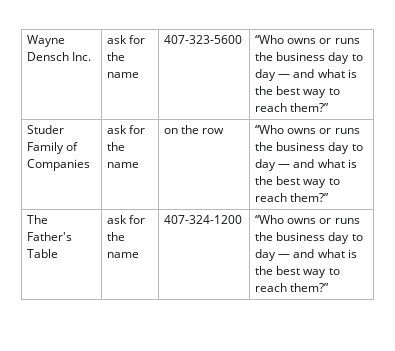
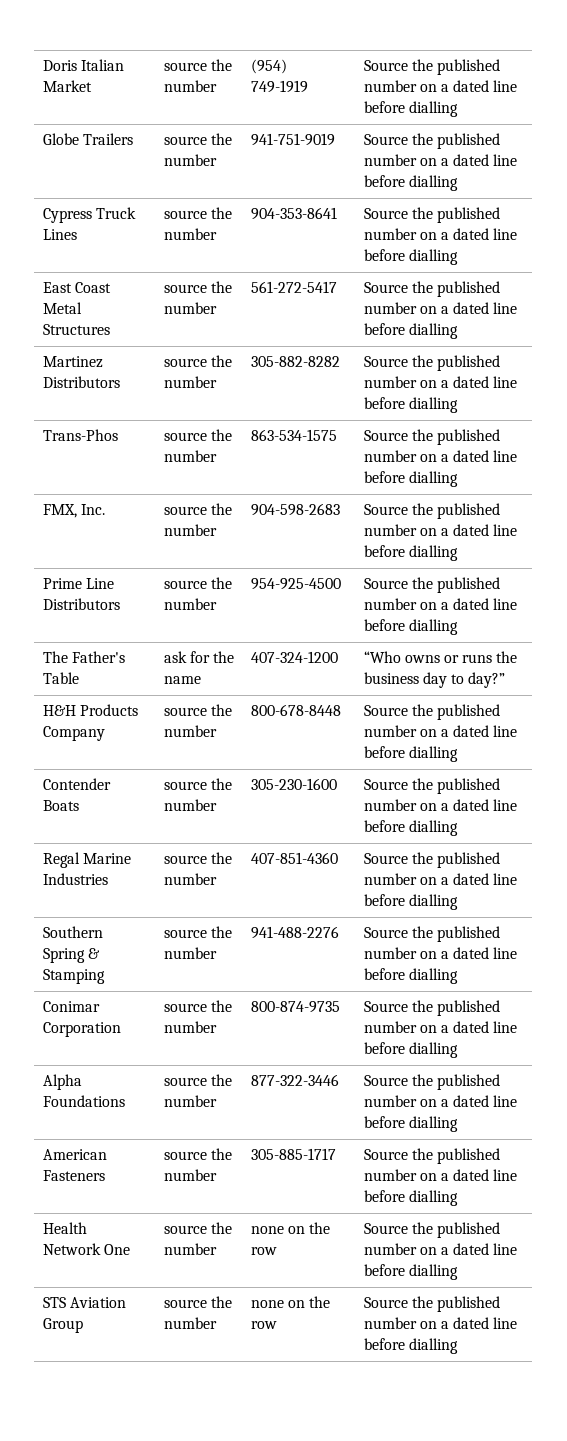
[27,35,66,47] [27,52,92,61] [107,35,146,44] [107,52,126,61] [107,72,140,78] [164,35,243,44] [255,35,360,44] [255,52,363,64] [255,69,357,81] [255,86,340,98] [255,103,330,112] [27,125,65,134] [27,142,79,154] [27,159,91,171] [107,125,146,134] [107,142,126,151] [107,162,140,168] [164,125,225,134] [255,125,360,134] [255,142,363,154] [255,159,357,171] [255,176,340,188] [255,193,330,202] Wayne Densch Inc. | ask for the name | 407-323-5600 | “Who owns or runs the business day to day — and what is the best way to reach them?” // Studer Family of Companies | ask for the name | on the row | “Who owns or runs the business day to day — and what is the best way to reach them?” -> [42,59,124,71] [42,80,92,92] [163,59,232,71] [163,80,217,92] [250,59,287,74] [250,80,308,93] [363,59,500,75] [363,80,518,92] [363,101,458,117] [42,133,133,145] [163,133,232,145] [163,154,217,166] [250,133,335,146] [363,133,500,149] [363,154,518,166] [363,175,458,191] [42,207,136,223] [42,229,77,240] [163,207,232,219] [163,228,217,240] [250,207,337,220] [363,207,500,223] [363,228,518,240] [363,249,458,265] [42,282,111,293] [42,302,82,314] [42,324,110,335] [163,281,232,293] [163,302,217,314] [250,281,337,293] [363,281,500,297] [363,302,518,314] [363,323,458,339] [42,356,103,368] [42,376,120,388] [163,355,232,367] [163,376,217,388] [250,356,340,367] [363,355,500,371] [363,376,518,388] [363,397,458,413] [42,429,118,441] [163,429,232,441] [163,450,217,462] [250,429,337,441] [363,429,500,445] [363,450,518,462] [363,471,458,487] [42,504,105,518] [163,503,232,515] [163,524,217,536] [250,503,340,516] [363,503,500,519] [363,524,518,536] [363,545,458,561] [42,578,114,589] [42,598,120,610] [163,577,232,589] [163,598,217,610] [250,578,341,590] [363,577,500,593] [363,598,518,610] [363,619,458,635] Doris Italian Market | source the number | (954) 749-1919 | Source the published number on a dated line before dialling // Globe Trailers | source the number | 941-751-9019 | Source the published number on a dated line before dialling // Cypress Truck Lines | source the number | 904-353-8641 | Source the published number on a dated line before dialling // East Coast Metal Structures | source the number | 561-272-5417 | Source the published number on a dated line before dialling // Martinez Distributors | source the number | 305-882-8282 | Source the published number on a dated line before dialling // Trans-Phos | source the number | 863-534-1575 | Source the published number on a dated line before dialling // FMX, Inc. | source the number | 904-598-2683 | Source the published number on a dated line before dialling // Prime Line Distributors | source the number | 954-925-4500 | Source the published number on a dated line before dialling
[255,249,357,261] [255,266,340,278] [255,283,330,292] day — and what is the best way to reach them?” -> [468,672,506,688] [42,704,138,716] [42,726,105,741] [163,704,232,716] [163,725,217,737] [250,704,341,716] [363,704,500,720] [363,725,518,737] [363,746,458,762] [42,778,111,790] [42,800,79,811] [163,778,232,790] [163,799,217,811] [250,778,337,790] [363,778,500,794] [363,799,518,811] [363,820,458,836] [42,852,131,868] [42,873,108,885] [163,852,232,864] [163,873,217,885] [250,852,338,864] [363,852,500,868] [363,873,518,885] [363,894,458,910] [42,926,103,938] [42,948,100,963] [42,969,105,984] [163,926,232,938] [163,947,217,959] [250,926,339,939] [363,926,500,942] [363,947,518,959] [363,968,458,984] [42,1001,100,1012] [42,1022,121,1037] [163,1000,232,1012] [163,1021,217,1033] [250,1001,340,1013] [363,1000,500,1016] [363,1021,518,1033] [363,1042,458,1058] [42,1074,82,1090] [42,1095,125,1107] [163,1074,232,1086] [163,1095,217,1107] [250,1074,339,1086] [363,1074,500,1090] [363,1095,518,1107] [363,1116,458,1132] [42,1149,107,1160] [42,1170,105,1181] [163,1148,232,1160] [163,1169,217,1181] [250,1148,336,1160] [363,1148,500,1164] [363,1169,518,1181] [363,1190,458,1206] [42,1222,87,1234] [42,1243,130,1255] [163,1222,232,1234] [163,1243,217,1255] [250,1222,330,1234] [250,1247,277,1255] [363,1222,500,1238] [363,1243,518,1255] [363,1264,458,1280] [42,1297,126,1308] [42,1318,83,1333] [163,1296,232,1308] [163,1317,217,1329] [250,1296,330,1308] [250,1321,277,1329] [363,1296,500,1312] [363,1317,518,1329] [363,1338,458,1354] day?” // H&H Products Company | source the number | 800-678-8448 | Source the published number on a dated line before dialling // Contender Boats | source the number | 305-230-1600 | Source the published number on a dated line before dialling // Regal Marine Industries | source the number | 407-851-4360 | Source the published number on a dated line before dialling // Southern Spring & Stamping | source the number | 941-488-2276 | Source the published number on a dated line before dialling // Conimar Corporation | source the number | 800-874-9735 | Source the published number on a dated line before dialling // Alpha Foundations | source the number | 877-322-3446 | Source the published number on a dated line before dialling // American Fasteners | source the number | 305-885-1717 | Source the published number on a dated line before dialling // Health Network One | source the number | none on the row | Source the published number on a dated line before dialling // STS Aviation Group | source the number | none on the row | Source the published number on a dated line before dialling

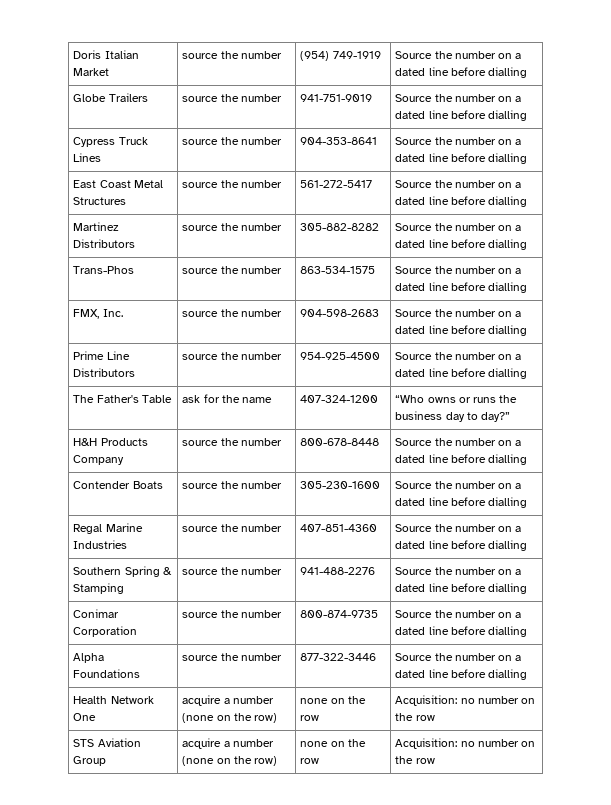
[436,59,500,75] published -> (453, 55) none
[436,133,500,149] published -> (453, 98) none
[436,207,500,223] published -> (453, 141) none
[436,281,500,297] published -> (453, 184) none
[436,355,500,371] published -> (453, 227) none
[436,429,500,445] published -> (453, 270) none
[436,503,500,519] published -> (453, 313) none
[436,577,500,593] published -> (453, 356) none
[436,704,500,720] published -> (453, 442) none
[436,778,500,794] published -> (453, 485) none
[436,852,500,868] published -> (453, 528) none
[436,926,500,942] published -> (453, 571) none
[436,1000,500,1016] published -> (453, 614) none
[436,1074,500,1090] [363,1095,518,1107] [363,1116,458,1132] [42,1149,107,1160] [42,1170,105,1181] [163,1148,232,1160] [163,1169,217,1181] [250,1148,336,1160] [363,1148,500,1164] published number on a dated line before dialling // American Fasteners | source the number | 305-885-1717 | Source the published -> (453, 657) none
[163,1222,232,1234] [163,1243,217,1255] [250,1222,330,1234] [250,1247,277,1255] [363,1222,500,1238] [363,1243,518,1255] [363,1264,458,1280] [42,1297,126,1308] [42,1318,83,1333] [163,1296,232,1308] [163,1317,217,1329] [250,1296,330,1308] [250,1321,277,1329] [363,1296,500,1312] [363,1317,518,1329] [363,1338,458,1354] source the number | none on the row | Source the published number on a dated line before dialling // STS Aviation Group | source the number | none on the row | Source the published number on a dated line before dialling -> [182,695,274,706] [182,713,277,723] [300,696,366,704] [300,715,320,721] [395,695,535,706] [395,713,435,721] [73,738,141,747] [73,756,107,766] [182,738,274,749] [182,756,277,766] [300,739,366,747] [300,758,320,764] [395,738,535,749] [395,756,435,764] acquire a number (none on the row) | none on the row | Acquisition: no number on the row // STS Aviation Group | acquire a number (none on the row) | none on the row | Acquisition: no number on the row

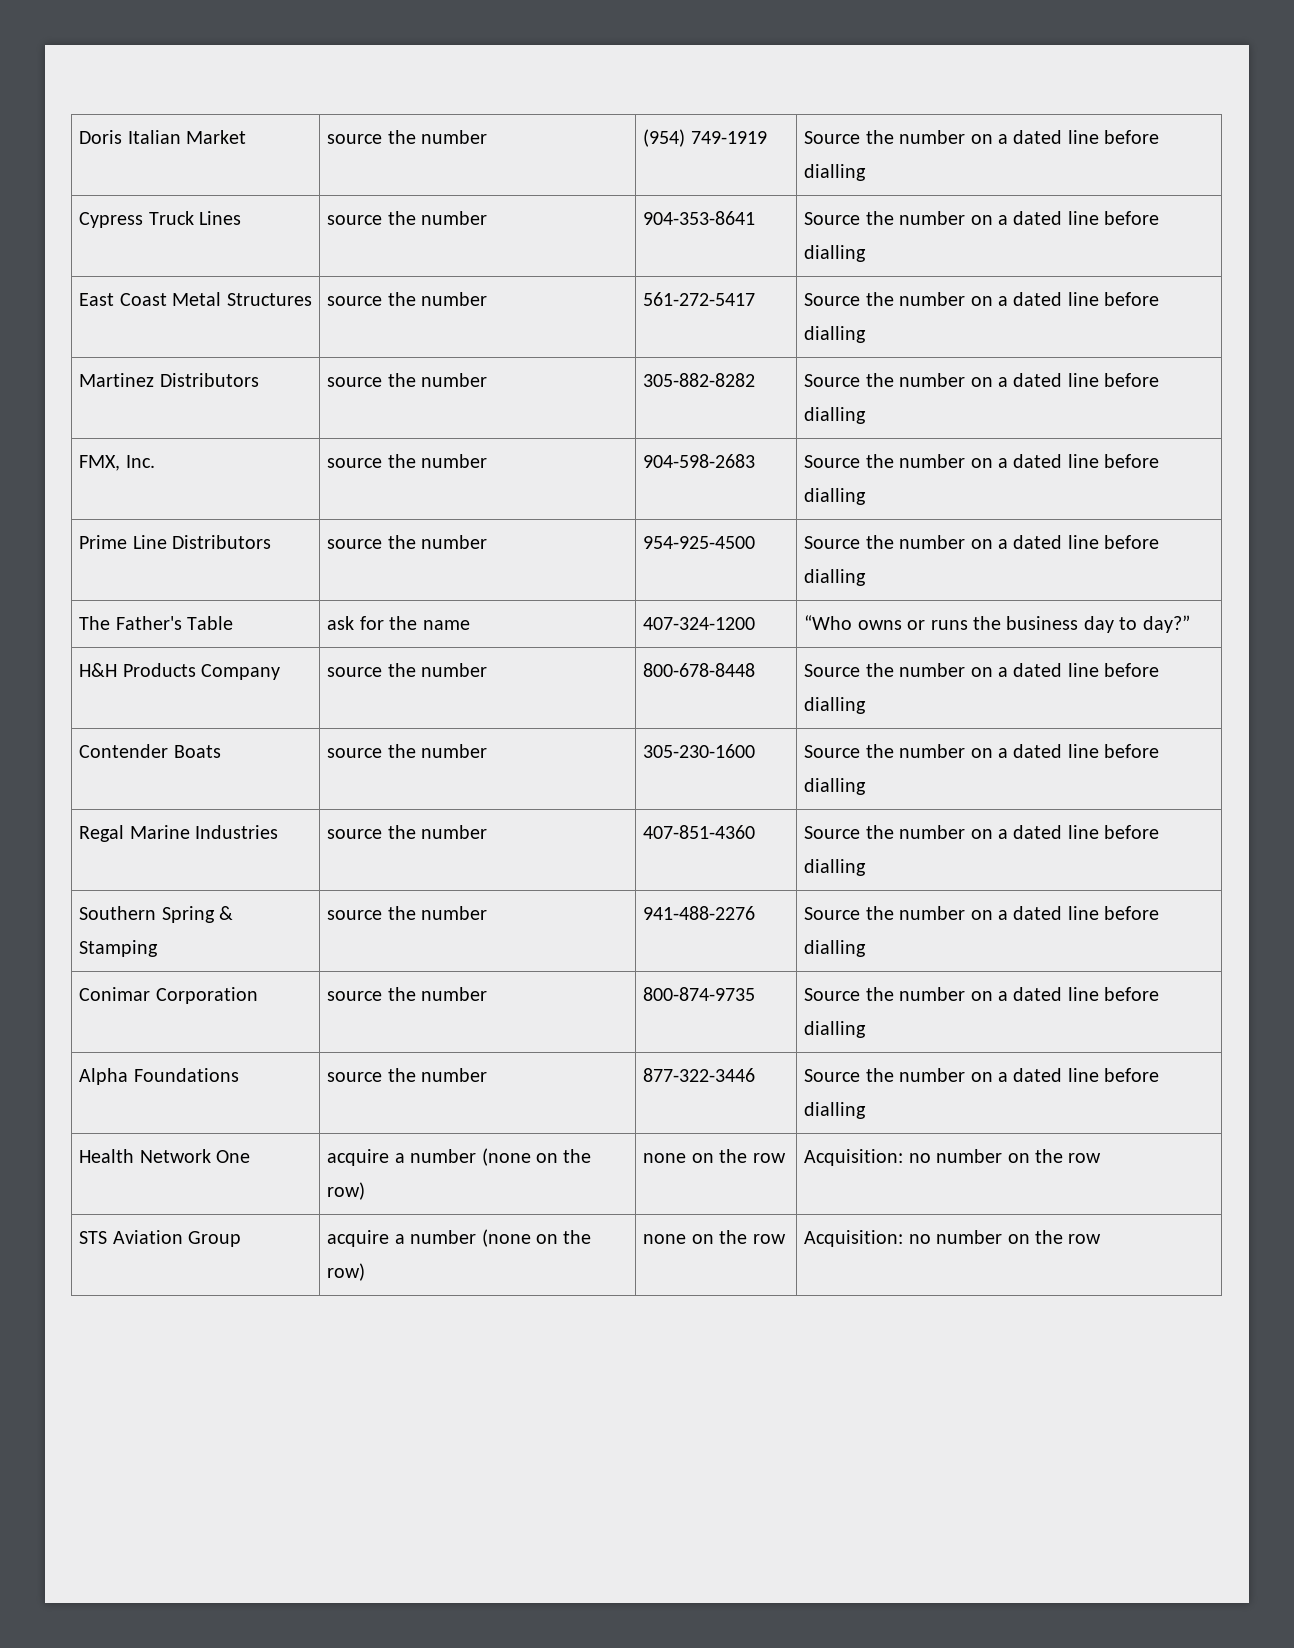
[73,93,148,102] [182,94,282,102] [300,94,373,102] [395,94,521,102] [395,110,527,121] // Globe Trailers | source the number | 941-751-9019 | Source the number on a dated line before dialling -> (867, 172) none
[73,266,135,274] [182,266,282,274] [300,266,376,274] [395,266,521,274] [395,282,527,293] // Trans-Phos | source the number | 863-534-1575 | Source the number on a dated line before dialling -> (867, 415) none

